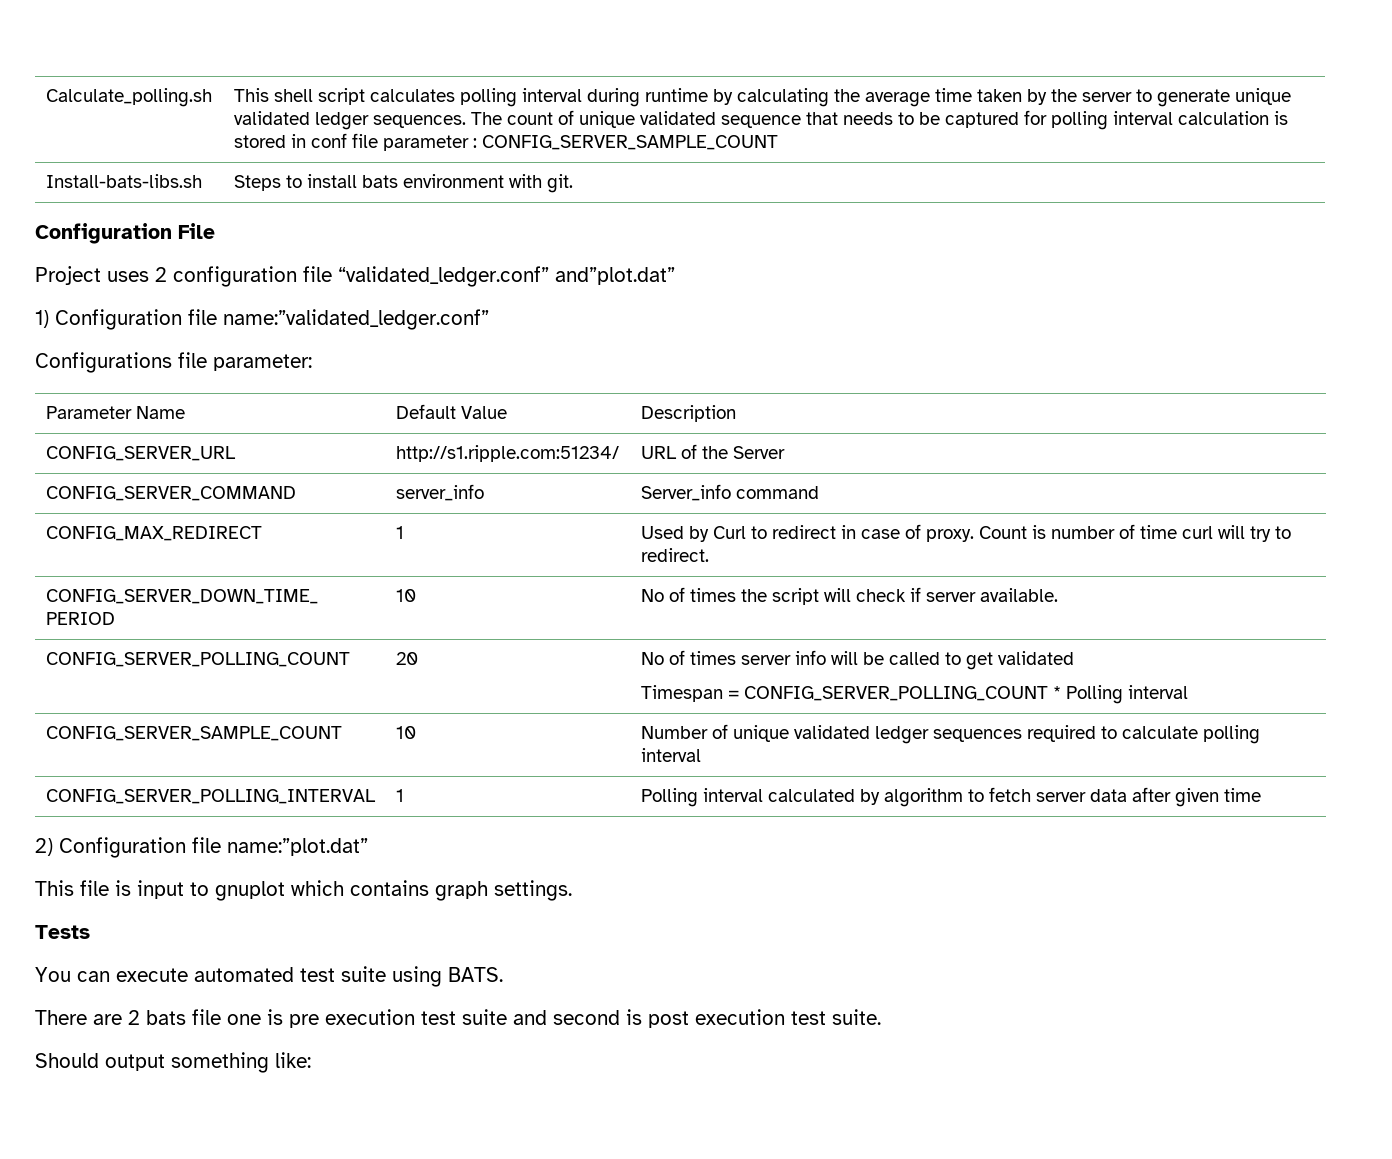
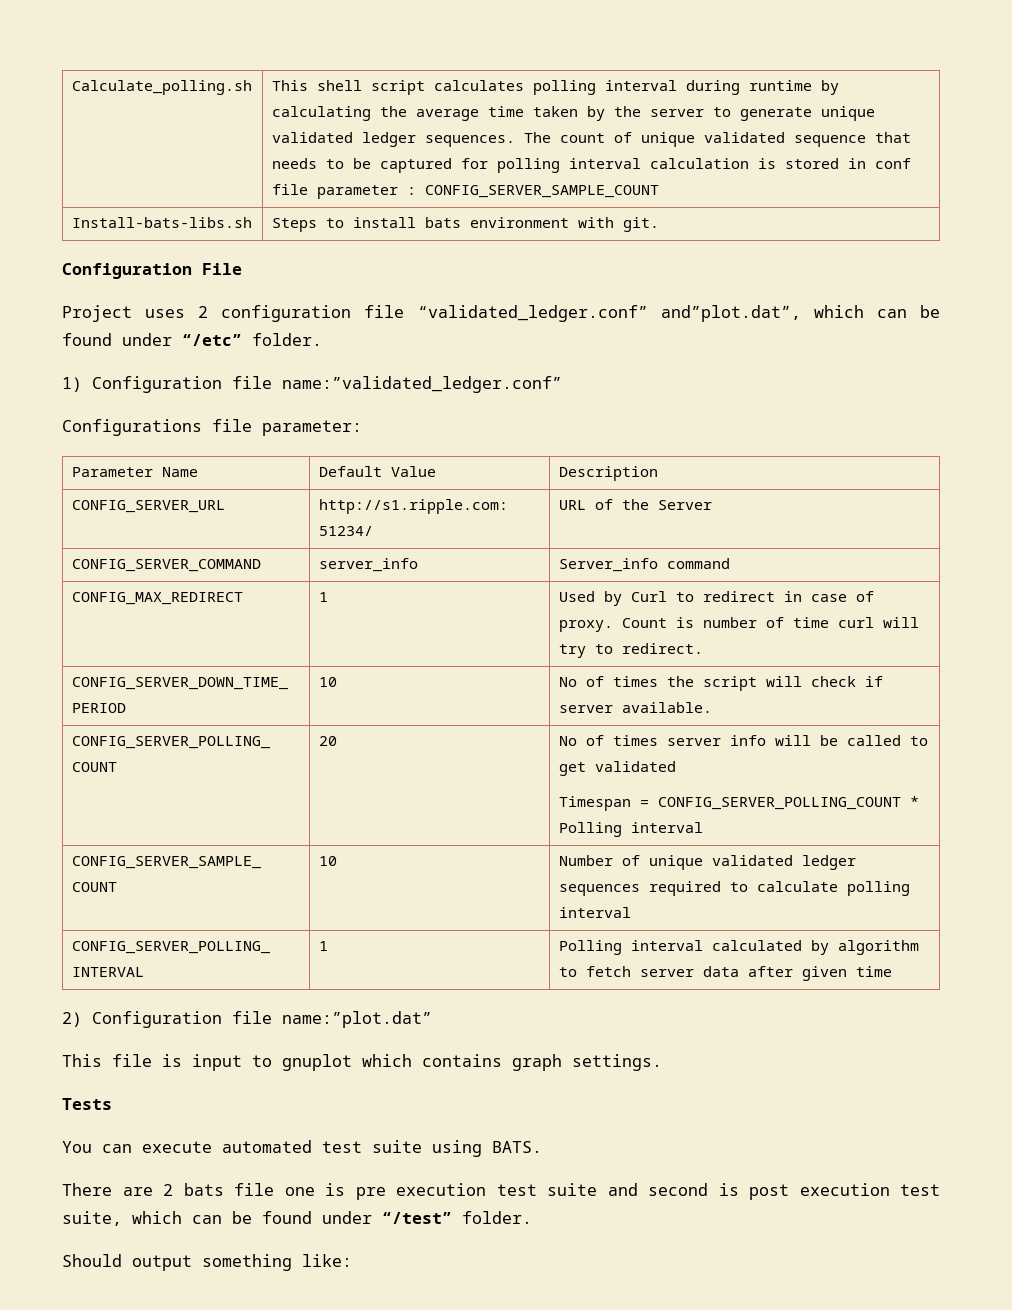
[555,267,675,285] and”plot.dat” -> [660,305,940,322] [62,333,322,346] and”plot.dat”, which can be found under “/etc” folder.
[832,1009,881,1025] suite. -> [62,1211,532,1226] suite, which can be found under “/test” folder.

